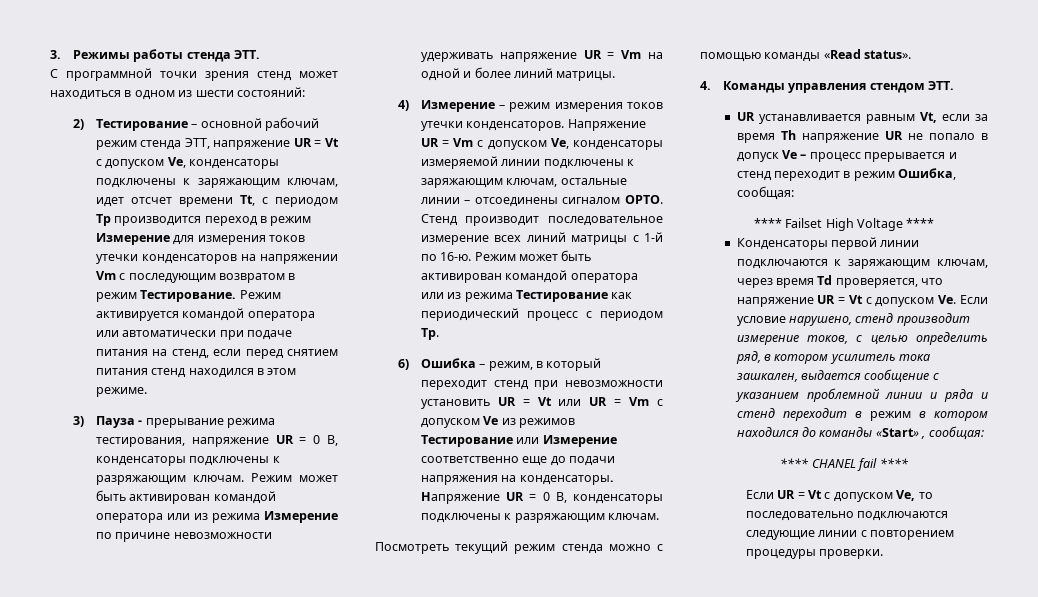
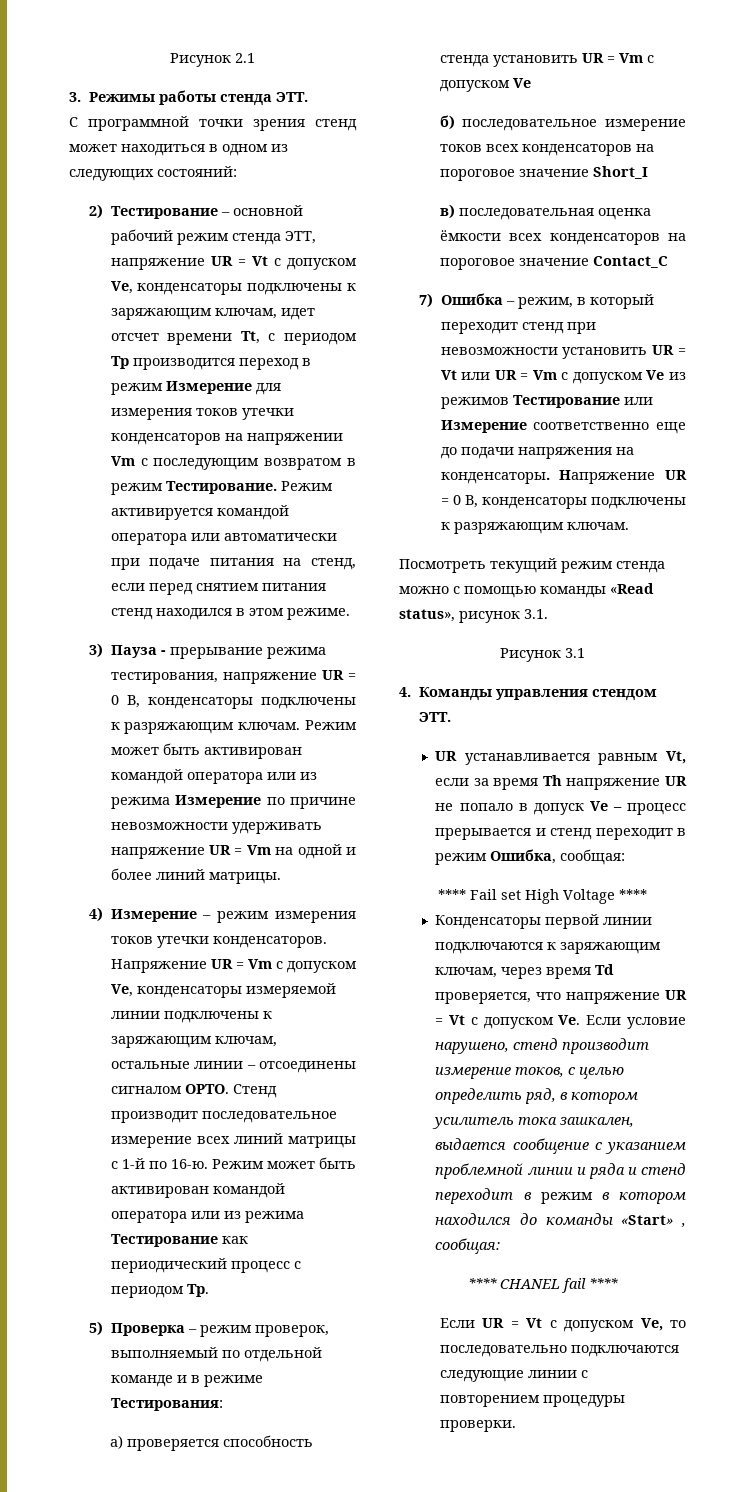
(50, 54) none -> [170,53,255,67] Рисунок 2.1 //
[195,90,234,97] шести -> [69,169,154,181] следующих
[397,359,409,370] 6) -> [89,1321,329,1337] [110,1347,322,1362] [110,1375,263,1387] [110,1398,223,1411] [109,1435,313,1451] [439,53,654,67] [439,78,531,92] [439,115,686,131] [439,144,654,156] [439,166,648,181] [439,204,651,220] [439,230,686,245] [439,256,668,270] [419,293,434,308] 5) Проверка – режим проверок, выполняемый по отдельной команде и в режиме Тестирования: // а) проверяется способность стенда установить UR = Vm с допуском Ve // б) последовательное измерение токов всех конденсаторов на пороговое значение Short_I // в) последовательная оценка ёмкости всех конденсаторов на пороговое значение Contact_C // 7)
[864,50,912,59] status». -> [399,609,548,623] [500,648,585,662] status», рисунок 3.1. // Рисунок 3.1
[785,218,823,228] Failset -> [470,889,521,900] Fail set

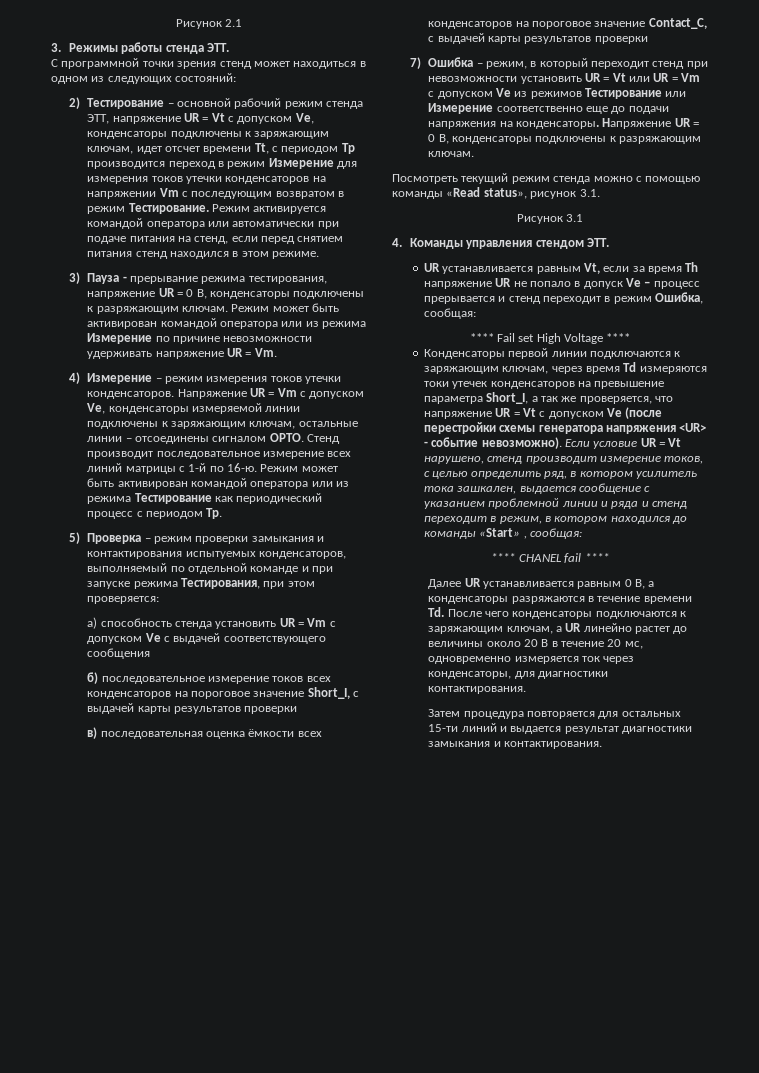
[246,844,356,859] [110,868,281,884] Vm на одной и более линий матрицы. -> [254,348,277,357] Vm.
[254,1325,329,1337] проверок, -> [195,536,325,544] [87,551,346,559] проверки замыкания и контактирования испытуемых конденсаторов,
[190,1375,263,1387] [110,1398,223,1411] в режиме Тестирования: -> [312,566,334,574] [87,578,315,589] [87,596,160,604] при запуске режима Тестирования, при этом проверяется:
[126,1439,219,1451] проверяется -> (98, 623) none
(531, 83) none -> [163,633,326,644] [87,648,151,659] с выдачей соответствующего сообщения
[592,166,648,179] Short_I -> [307,687,360,699] [87,703,298,714] Short_I, с выдачей карты результатов проверки
[592,256,668,268] Contact_C -> [648,18,707,29] [428,33,648,44] Contact_C, с выдачей карты результатов проверки
(615, 969) none -> [639,366,707,374] [423,381,665,389] [423,392,577,404] измеряются токи утечек конденсаторов на превышение параметра Short_I, а так же
[558,1015,686,1029] Ve. Если условие -> [607,407,663,419] [423,422,707,434] [423,437,682,449] Ve (после перестройки схемы генератора напряжения <UR> - событие невозможно). Если условие UR = Vt
[540,1192,593,1204] режим -> [499,516,542,524] режим,
[439,1318,686,1332] [439,1345,679,1357] [439,1370,588,1382] [439,1395,625,1407] [439,1420,516,1432] Если UR = Vt с допуском Ve, то последовательно подключаются следующие линии с повторением процедуры проверки. -> [428,578,655,589] [428,596,692,604] [428,607,687,619] [428,623,688,634] [428,639,643,649] [428,656,635,664] [428,671,608,679] [428,686,527,694] [428,709,681,719] [428,723,693,734] [428,741,602,749] Далее UR устанавливается равным 0 В, а конденсаторы разряжаются в течение времени Td. После чего конденсаторы подключаются к заряжающим ключам, а UR линейно растет до величины около 20 В в течение 20 мс, одновременно измеряется ток через конденсаторы, для диагностики контактирования. // Затем процедура повторяется для остальных 15-ти линий и выдается результат диагностики замыкания и контактирования.

